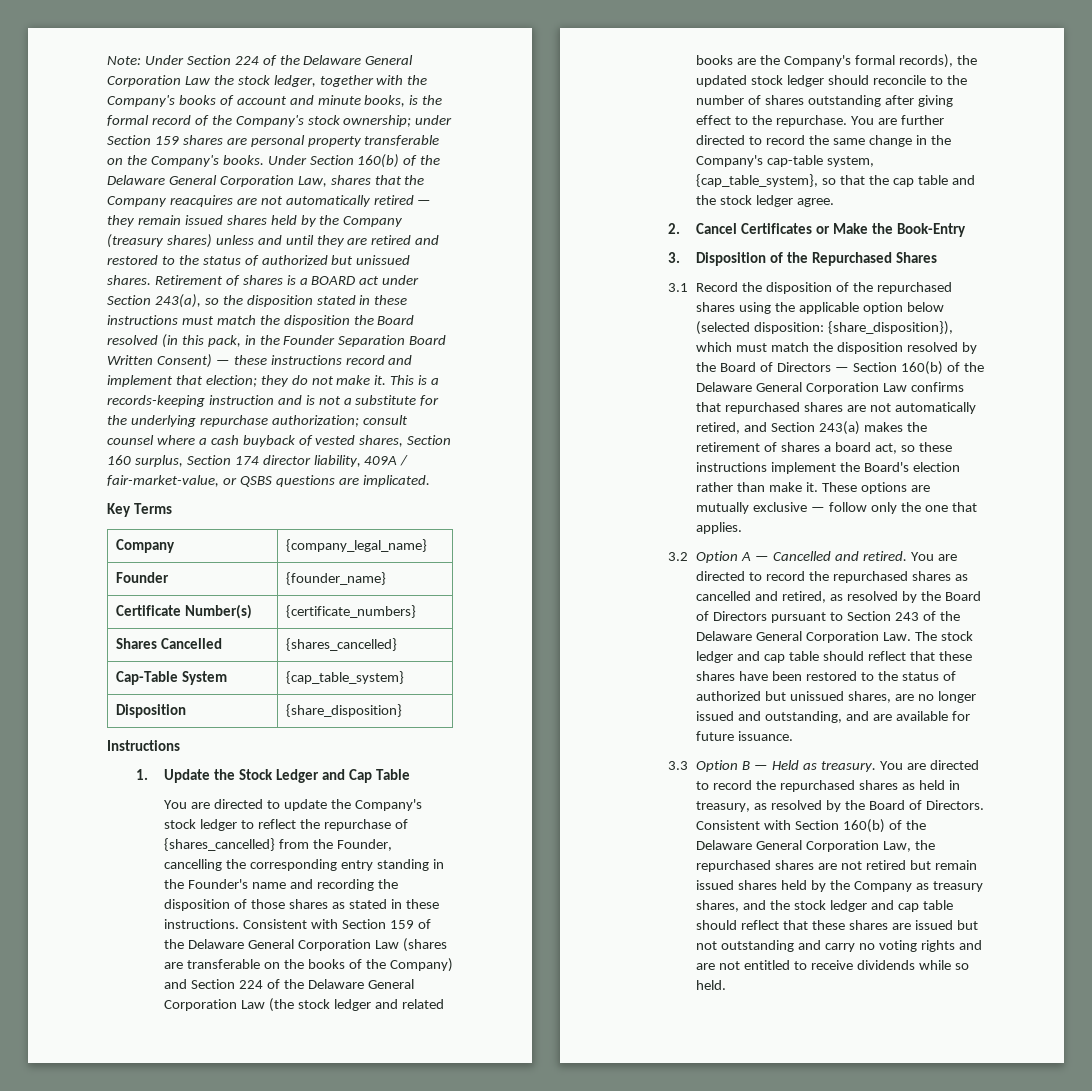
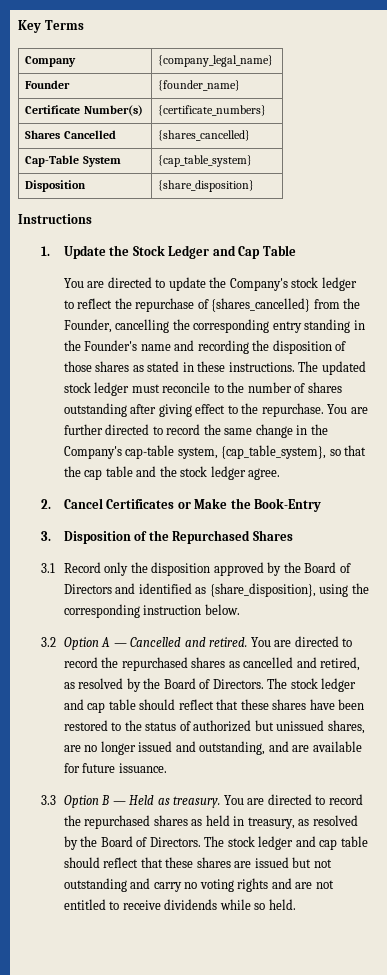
[107,55,414,66] [107,75,428,87] [107,95,443,107] [107,115,453,127] [107,135,440,147] [107,154,441,168] [107,175,425,187] [107,195,432,207] [107,215,404,227] [107,234,440,248] [107,255,411,266] [107,275,420,286] [107,294,408,308] [107,315,415,327] [107,334,447,348] [107,354,413,368] [107,375,440,387] [107,395,440,407] [107,415,408,427] [107,435,452,447] [107,455,409,467] [107,475,430,487] Note: Under Section 224 of the Delaware General Corporation Law the stock ledger, together with the Company's books of account and minute books, is the formal record of the Company's stock ownership; under Section 159 shares are personal property transferable on the Company's books. Under Section 160(b) of the Delaware General Corporation Law, shares that the Company reacquires are not automatically retired — they remain issued shares held by the Company (treasury shares) unless and until they are retired and restored to the status of authorized but unissued shares. Retirement of shares is a BOARD act under Section 243(a), so the disposition stated in these instructions must match the disposition the Board resolved (in this pack, in the Founder Separation Board Written Consent) — these instructions record and implement that election; they do not make it. This is a records-keeping instruction and is not a substitute for the underlying repurchase authorization; consult counsel where a cash buyback of vested shares, Section 160 surplus, Section 174 director liability, 409A / fair-market-value, or QSBS questions are implicated. // -> (18, 26) none
[243,919,431,929] [164,938,447,952] [164,958,453,972] [164,979,414,989] [164,998,444,1012] [696,54,977,68] Consistent with Section 159 of the Delaware General Corporation Law (shares are transferable on the books of the Company) and Section 224 of the Delaware General Corporation Law (the stock ledger and related books are the Company's formal records), the -> [298,361,319,372] The
[828,75,870,85] should -> [131,384,160,393] must
[742,282,952,294] [696,302,944,314] [696,321,954,335] [696,342,977,354] [696,361,984,375] [696,382,964,394] [696,402,976,414] [696,421,927,435] [696,442,952,454] [696,462,960,474] [696,482,930,494] [696,502,977,514] [696,522,743,534] the disposition of the repurchased shares using the applicable option below (selected disposition: {share_disposition}), which must match the disposition resolved by the Board of Directors — Section 160(b) of the Delaware General Corporation Law confirms that repurchased shares are not automatically retired, and Section 243(a) makes the retirement of shares a board act, so these instructions implement the Board's election rather than make it. These options are mutually exclusive — follow only the one that applies. -> [104,562,351,576] [63,583,369,597] [63,604,240,618] only the disposition approved by the Board of Directors and identified as {share_disposition}, using the corresponding instruction below.
[713,611,960,623] [696,631,912,643] Directors pursuant to Section 243 of the Delaware General Corporation Law. -> [212,679,264,689] Directors.
[696,819,926,833] [696,840,935,852] [696,860,977,872] [696,880,983,892] [696,900,791,912] Consistent with Section 160(b) of the Delaware General Corporation Law, the repurchased shares are not retired but remain issued shares held by the Company as treasury shares, and the -> [204,836,225,847] The

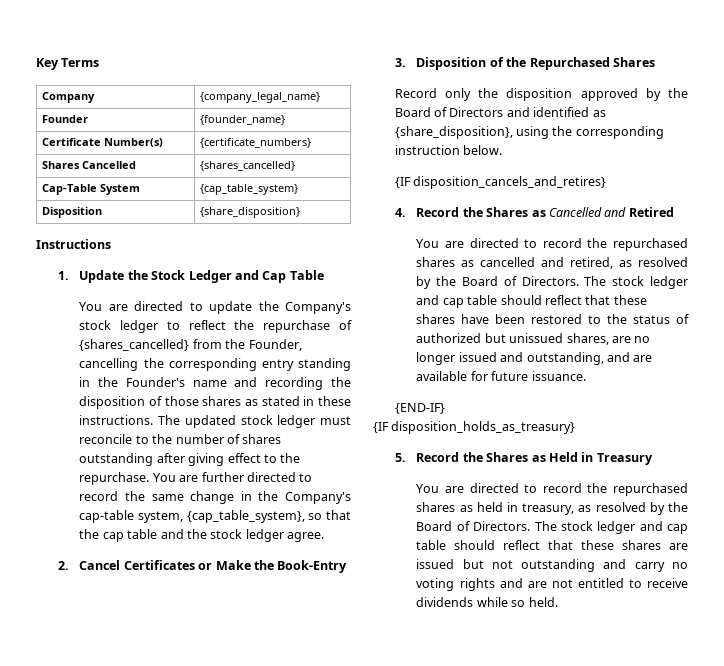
[40,563,55,573] 3.1 -> (655, 62) none
[40,637,127,650] 3.2 Option A — -> [394,176,607,189] [394,207,546,217] {IF disposition_cancels_and_retires} // 4. Record the Shares as
[209,637,248,647] retired. -> [628,207,674,217] Retired //
[40,795,221,808] 3.3 Option B — Held as treasury. -> [394,403,445,414] [373,421,576,434] [394,452,653,465] {END-IF} // {IF disposition_holds_as_treasury} // 5. Record the Shares as Held in Treasury //

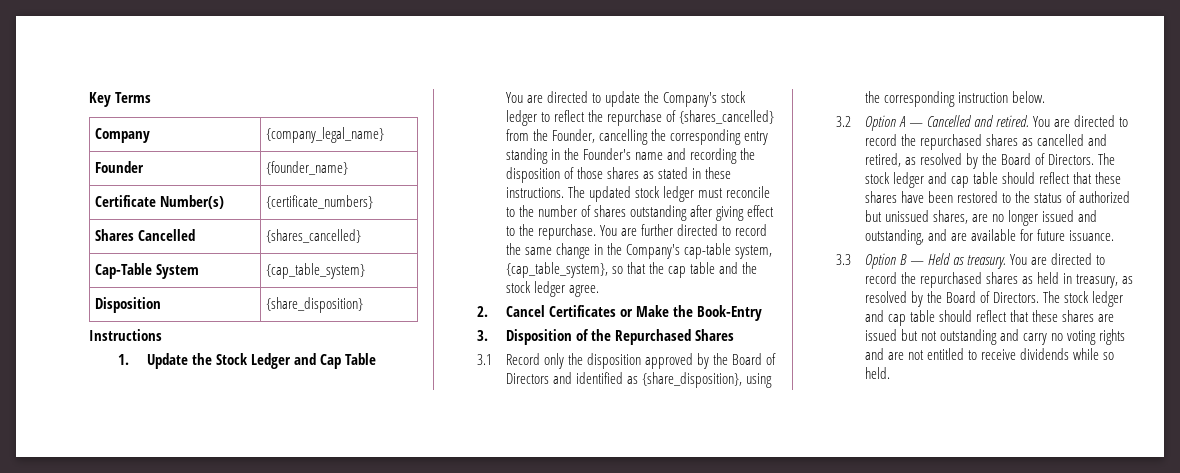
(655, 62) none -> [476,354,492,365] 3.1
[394,176,607,189] [394,207,546,217] {IF disposition_cancels_and_retires} // 4. Record the Shares as -> [835,115,923,131] 3.2 Option A —
[628,207,674,217] Retired // -> [996,115,1030,127] retired.
[394,403,445,414] [373,421,576,434] [394,452,653,465] {END-IF} // {IF disposition_holds_as_treasury} // 5. Record the Shares as Held in Treasury // -> [835,253,1007,269] 3.3 Option B — Held as treasury.

